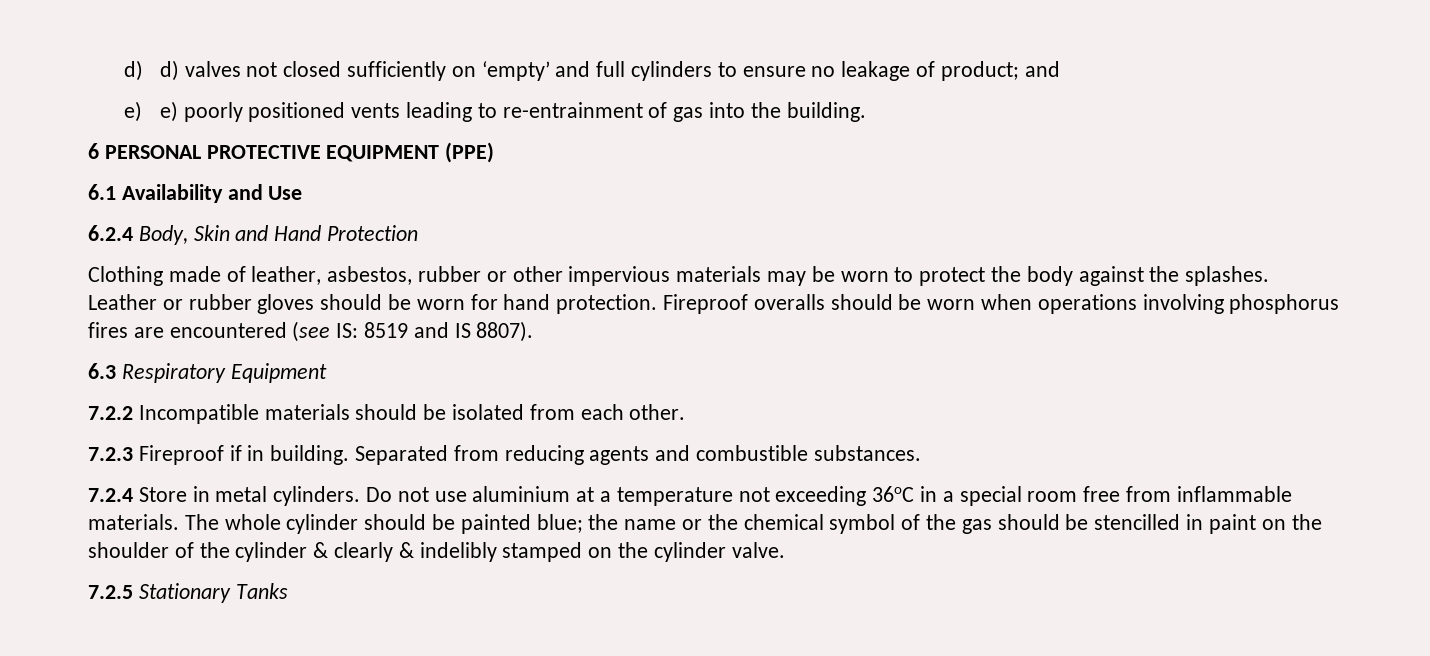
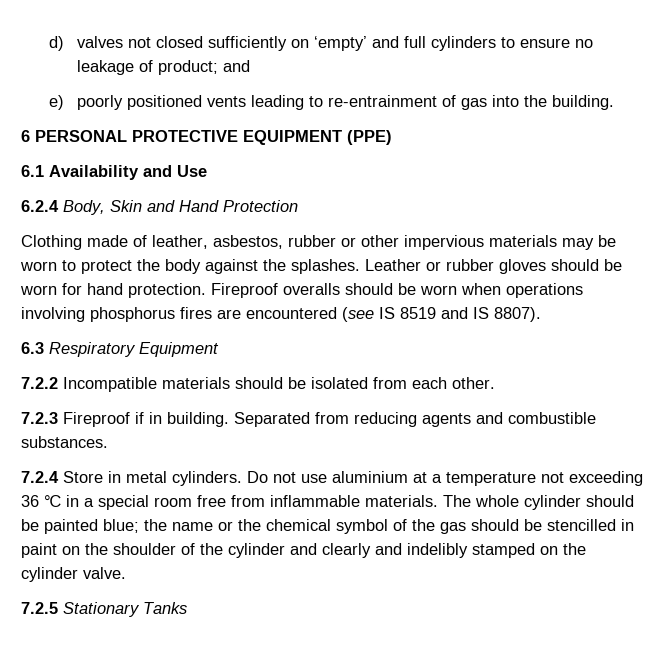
[123,60,179,81] d) d) -> [48,36,64,51] d)
[159,101,178,122] e) -> (64, 102) none
[336,323,359,338] IS: -> [379,307,395,319] IS
[872,486,915,502] 36oC -> [21,495,61,507] 36 ℃
[313,542,414,562] & clearly & -> [290,543,402,558] and clearly and

